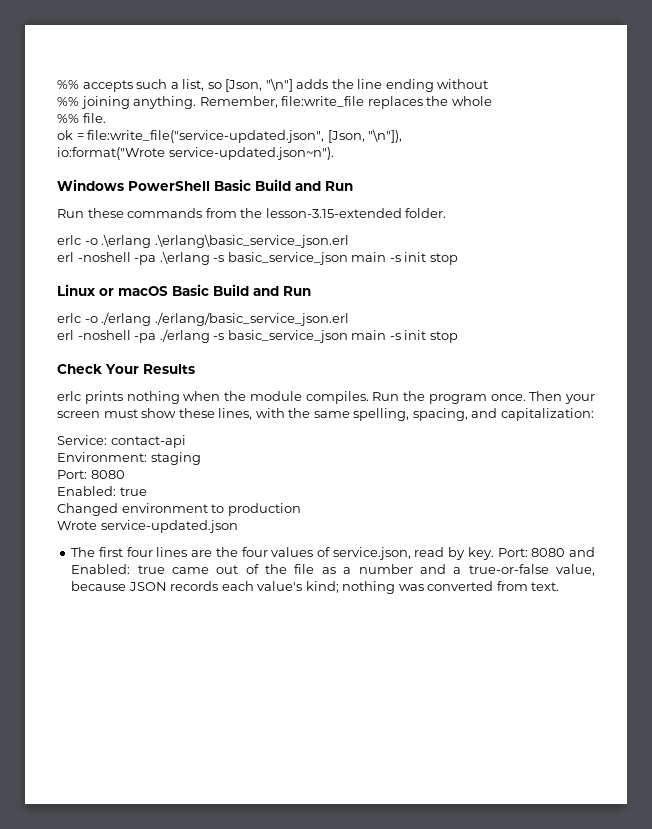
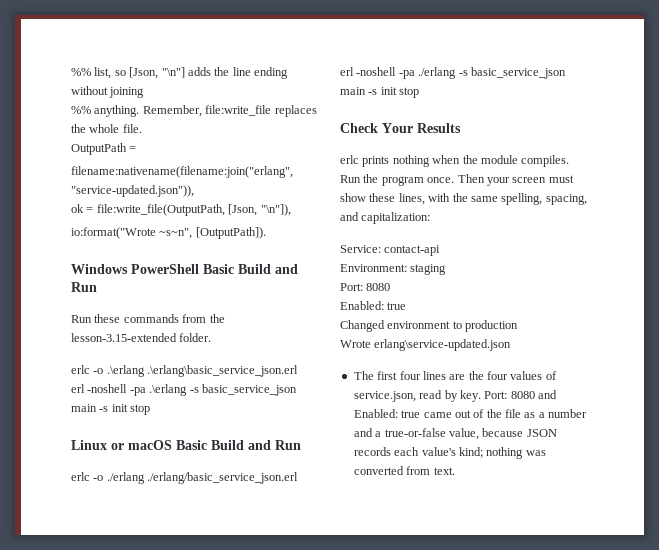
[57,79,179,92] %% accepts such a -> [71,68,91,76] %%
[57,96,130,109] // %% joining -> [109,87,145,98] [71,106,91,114] joining // %%
[57,113,106,123] // %% file. -> [122,124,142,133] [71,143,137,155] [71,166,293,178] [71,185,194,197] file. // OutputPath = // filename:nativename(filename:join("erlang", "service-updated.json")),
[87,130,325,143] file:write_file("service-updated.json", -> [96,204,225,216] file:write_file(OutputPath,
[168,147,334,160] service-updated.json~n"). -> [159,227,266,239] ~s~n", [OutputPath]).
[100,520,238,533] service-updated.json -> [374,339,512,351] erlang\service-updated.json

